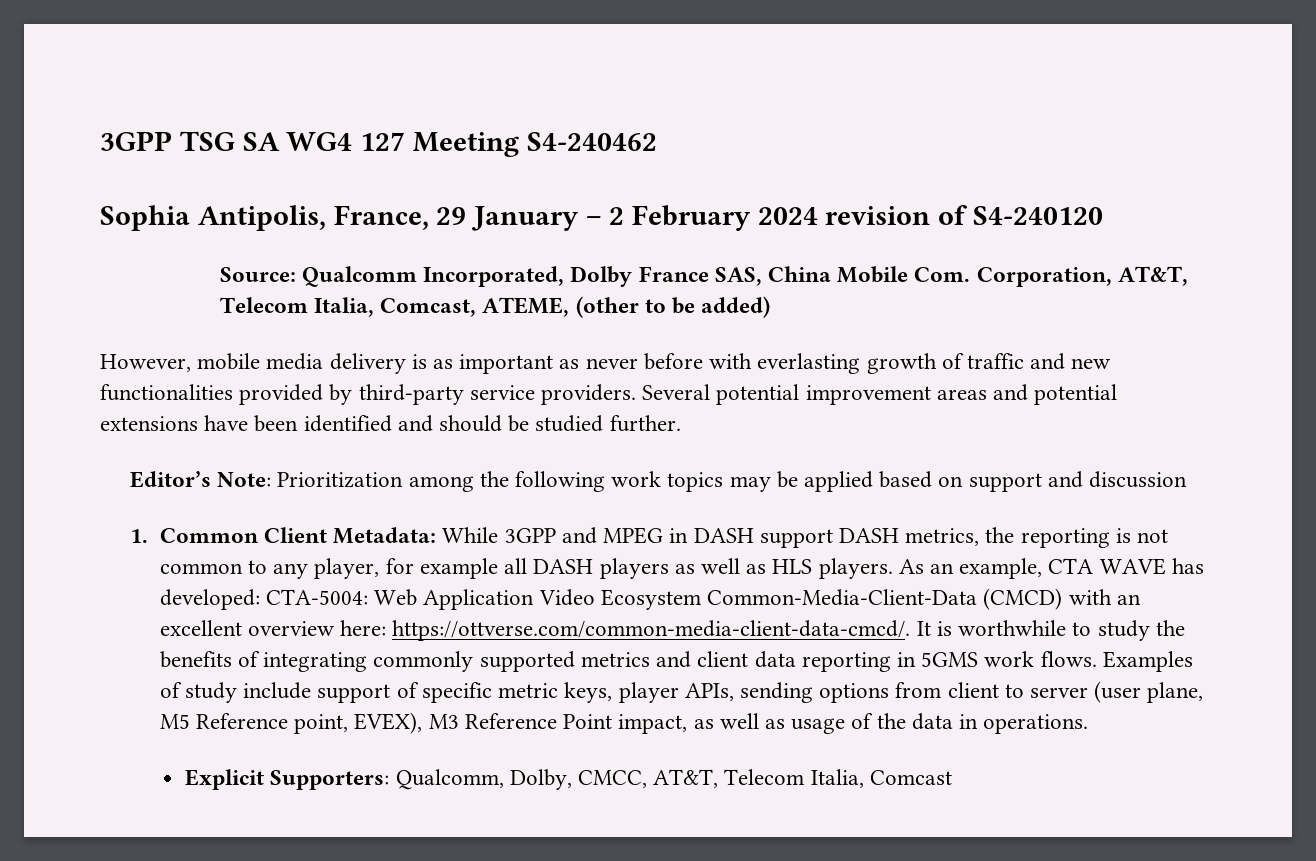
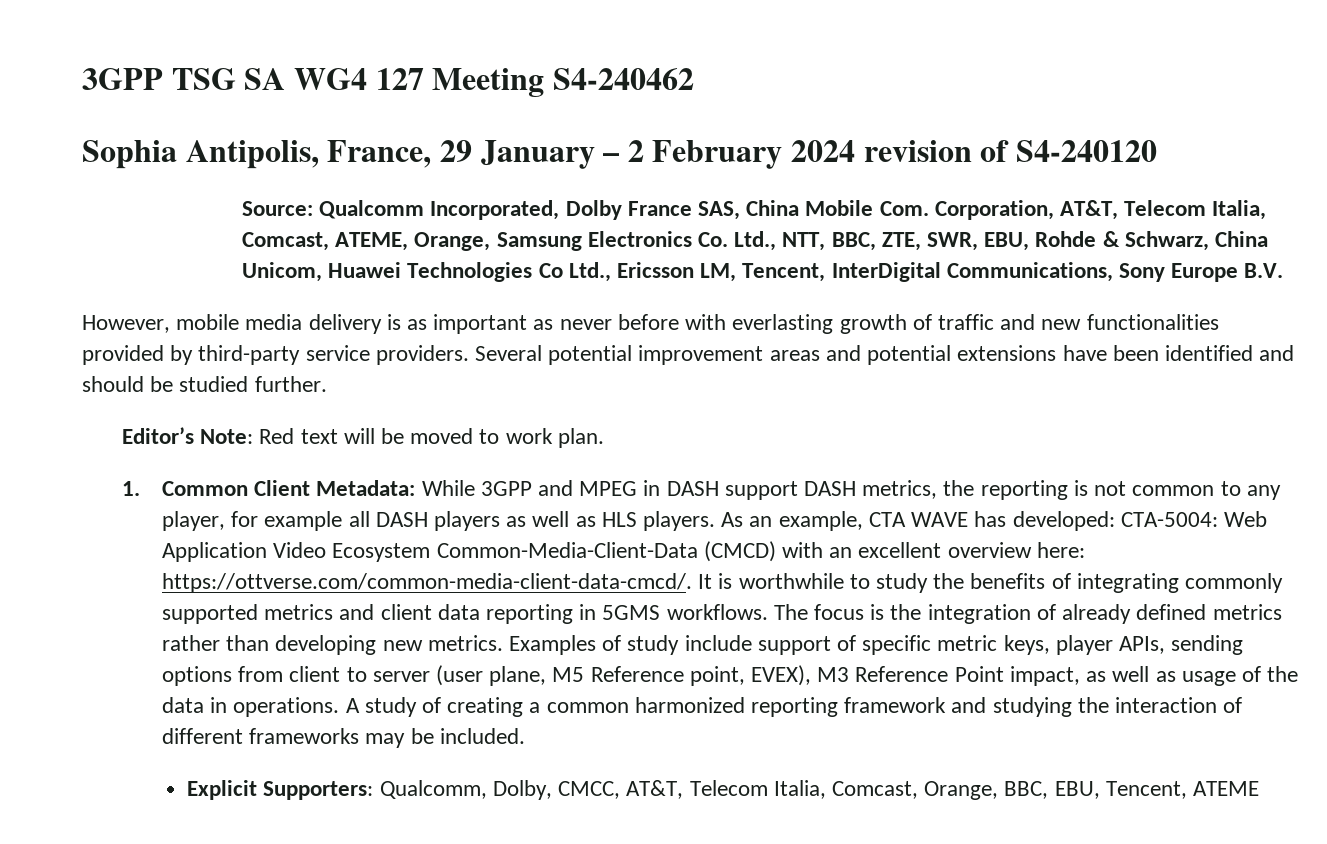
[575,296,771,318] (other to be added) -> [414,231,1269,251] [241,262,1284,282] Orange, Samsung Electronics Co. Ltd., NTT, BBC, ZTE, SWR, EBU, Rohde & Schwarz, China Unicom, Huawei Technologies Co Ltd., Ericsson LM, Tencent, InterDigital Communications, Sony Europe B.V.
[277,471,1188,492] Prioritization among the following work topics may be applied based on support and discussion -> [259,428,604,448] Red text will be moved to work plan.
[984,651,1097,667] work flows. -> [666,604,1282,624] [161,635,503,655] workflows. The focus is the integration of already defined metrics rather than developing new metrics.
(1089, 724) none -> [345,697,1243,717] [161,728,525,748] A study of creating a common harmonized reporting framework and studying the interaction of different frameworks may be included.
[869,770,952,785] Comcast -> [831,781,1260,800] Comcast, Orange, BBC, EBU, Tencent, ATEME

